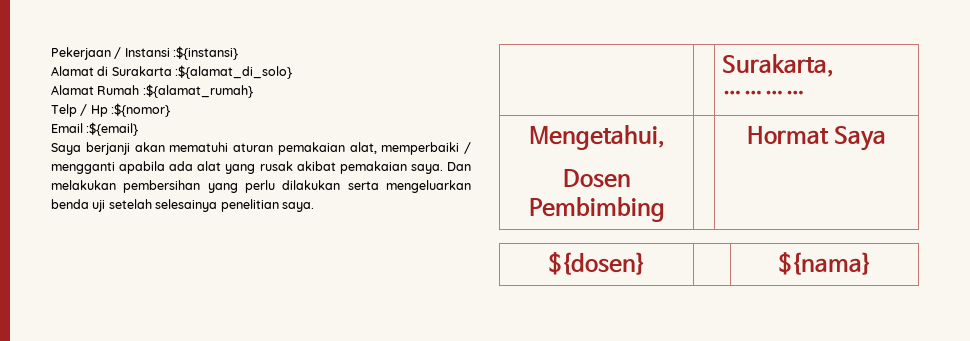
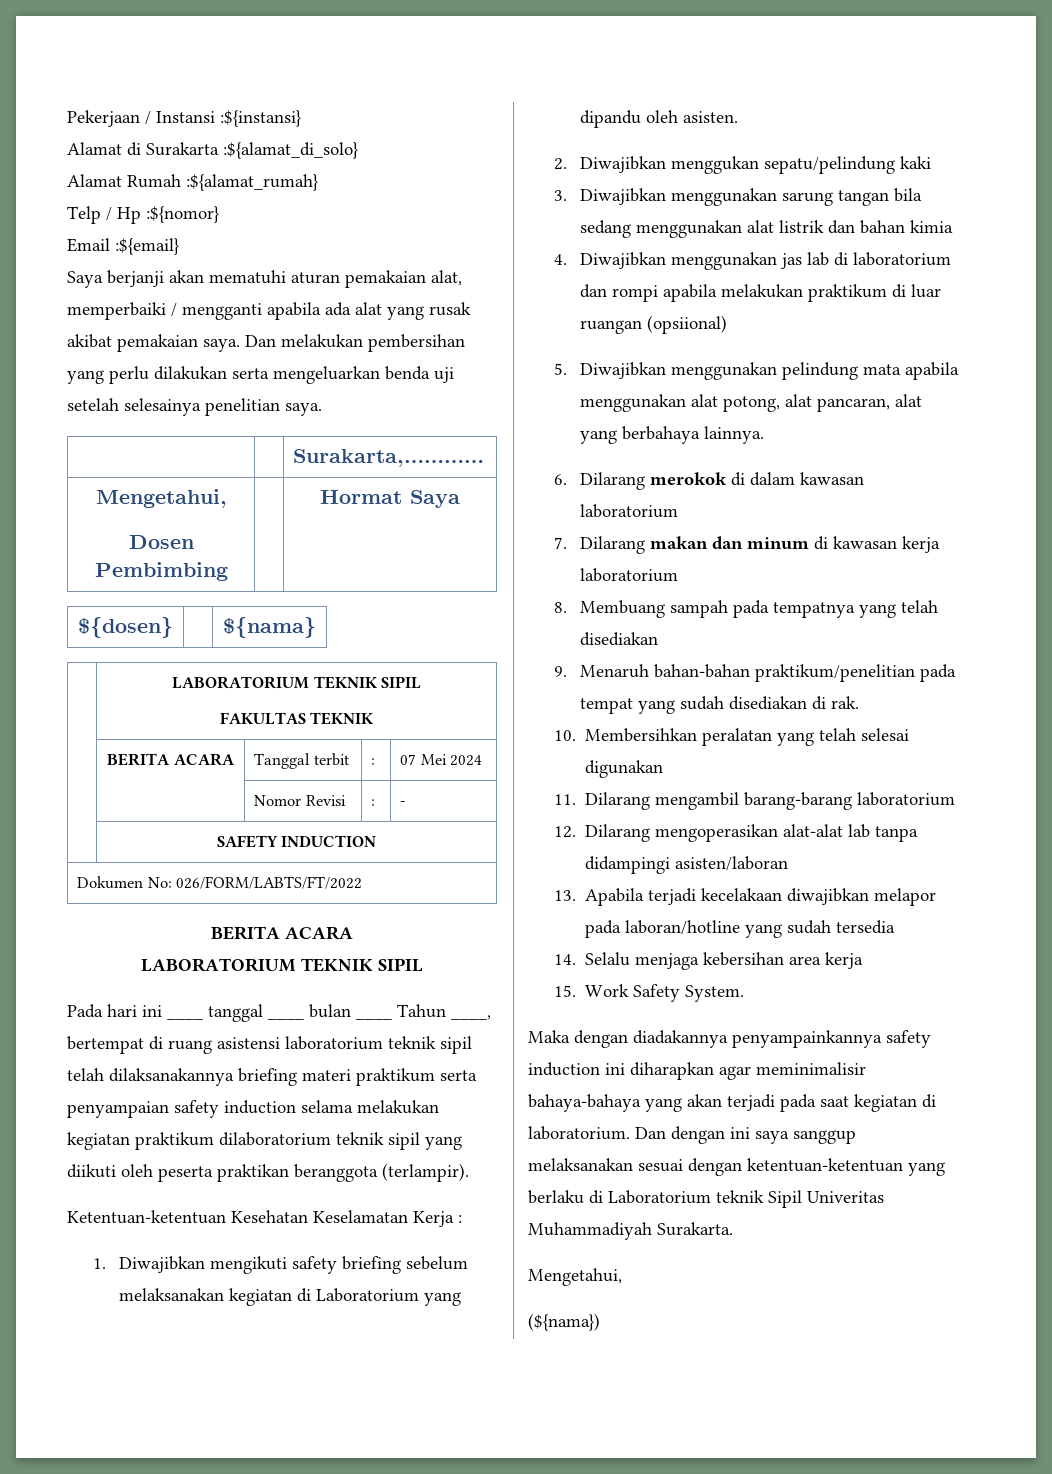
(872, 263) none -> [172,676,421,689] [219,712,375,725] [107,753,235,766] [254,753,349,769] [371,758,376,765] [400,754,482,766] [254,795,346,806] [371,799,376,806] [400,801,407,806] [216,835,377,848] [77,876,362,889] [211,926,353,940] [141,958,423,972] [67,1004,162,1018] [167,1004,491,1022] [67,1036,472,1054] [67,1068,477,1086] [67,1100,439,1118] [67,1132,462,1150] [67,1163,469,1182] [67,1210,462,1227] [92,1256,468,1274] [118,1288,461,1306] [579,110,738,128] [553,156,931,174] [553,188,922,206] [579,220,953,238] [553,252,951,270] [579,284,941,302] [579,315,727,334] [553,362,959,380] [579,394,922,412] [579,426,764,444] [553,472,864,490] [579,504,678,518] [553,536,940,554] [579,568,678,582] [553,600,938,618] [579,632,658,646] [553,664,956,682] [579,696,859,714] [553,728,910,746] [585,760,664,778] [553,792,956,810] [553,824,919,842] [585,856,789,874] [553,888,937,906] [585,920,896,938] [553,952,864,970] [553,984,745,1002] [528,1030,931,1048] [528,1062,866,1080] [528,1094,936,1112] [528,1126,856,1144] [528,1158,945,1176] [528,1190,884,1208] [528,1222,733,1240] [528,1268,622,1286] [528,1313,600,1331] // | LABORATORIUM TEKNIK SIPIL // FAKULTAS TEKNIK // | BERITA ACARA | Tanggal terbit | : | 07 Mei 2024 // | | Nomor Revisi | : | - // | SAFETY INDUCTION // Dokumen No: 026/FORM/LABTS/FT/2022 // BERITA ACARA // LABORATORIUM TEKNIK SIPIL // Pada hari ini ____ tanggal ____ bulan ____ Tahun ____, bertempat di ruang asistensi laboratorium teknik sipil telah dilaksanakannya briefing materi praktikum serta penyampaian safety induction selama melakukan kegiatan praktikum dilaboratorium teknik sipil yang diikuti oleh peserta praktikan beranggota (terlampir). // Ketentuan-ketentuan Kesehatan Keselamatan Kerja : // 1. Diwajibkan mengikuti safety briefing sebelum melaksanakan kegiatan di Laboratorium yang dipandu oleh asisten. // 2. Diwajibkan menggukan sepatu/pelindung kaki // 3. Diwajibkan menggunakan sarung tangan bila sedang menggunakan alat listrik dan bahan kimia // 4. Diwajibkan menggunakan jas lab di laboratorium dan rompi apabila melakukan praktikum di luar ruangan (opsiional) // 5. Diwajibkan menggunakan pelindung mata apabila menggunakan alat potong, alat pancaran, alat yang berbahaya lainnya. // 6. Dilarang merokok di dalam kawasan laboratorium // 7. Dilarang makan dan minum di kawasan kerja laboratorium // 8. Membuang sampah pada tempatnya yang telah disediakan // 9. Menaruh bahan-bahan praktikum/penelitian pada tempat yang sudah disediakan di rak. // 10. Membersihkan peralatan yang telah selesai digunakan // 11. Dilarang mengambil barang-barang laboratorium // 12. Dilarang mengoperasikan alat-alat lab tanpa didampingi asisten/laboran // 13. Apabila terjadi kecelakaan diwajibkan melapor pada laboran/hotline yang sudah tersedia // 14. Selalu menjaga kebersihan area kerja // 15. Work Safety System. // Maka dengan diadakannya penyampainkannya safety induction ini diharapkan agar meminimalisir bahaya-bahaya yang akan terjadi pada saat kegiatan di laboratorium. Dan dengan ini saya sanggup melaksanakan sesuai dengan ketentuan-ketentuan yang berlaku di Laboratorium teknik Sipil Univeritas Muhammadiyah Surakarta. // Mengetahui, // (${nama})

